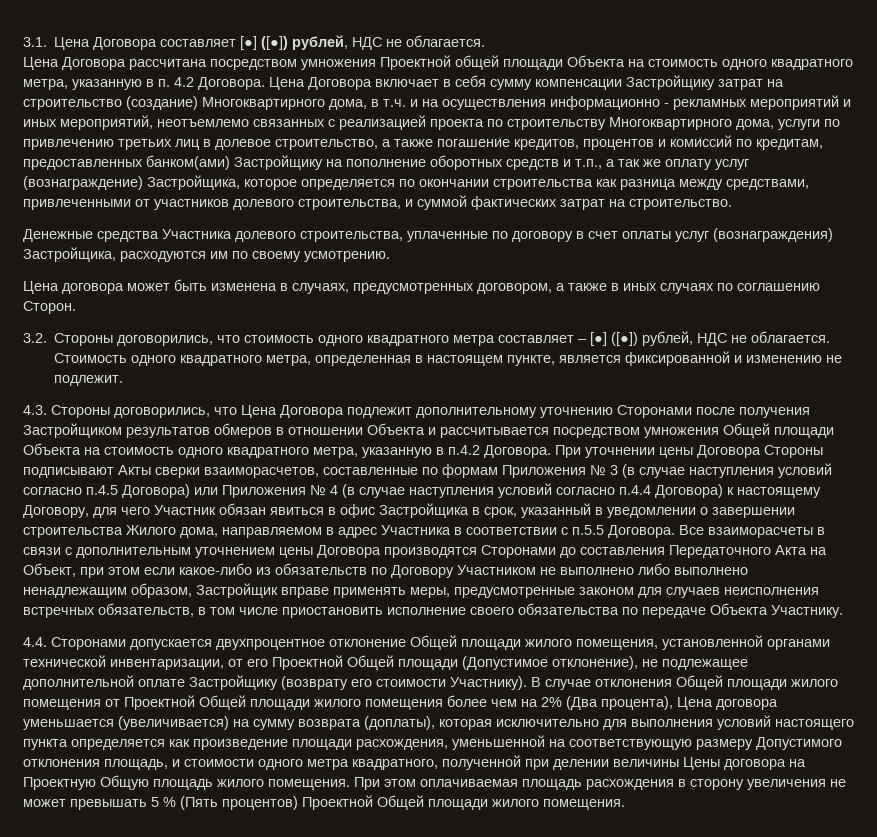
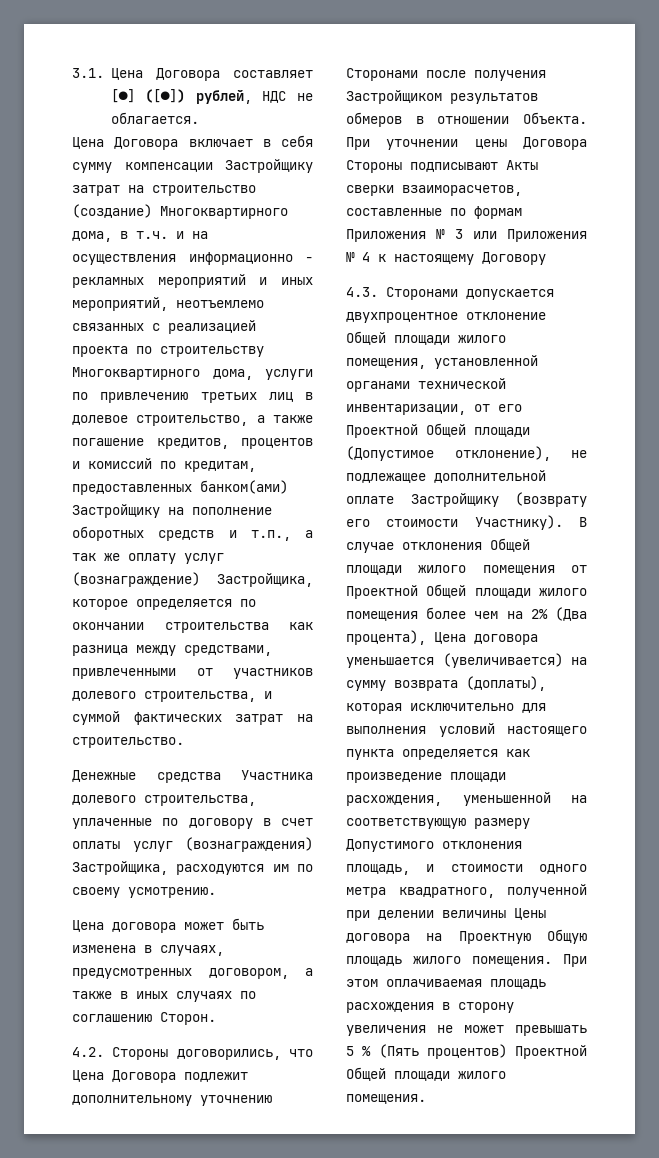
[129,55,853,70] [23,77,372,90] рассчитана посредством умножения Проектной общей площади Объекта на стоимость одного квадратного метра, указанную в п. 4.2 Договора. Цена Договора -> (179, 143) none
[23,331,831,346] [54,351,843,366] [54,375,124,386] [23,405,47,415] 3.2. Стороны договорились, что стоимость одного квадратного метра составляет – [●] ([●]) рублей, НДС не облагается. Стоимость одного квадратного метра, определенная в настоящем пункте, является фиксированной и изменению не подлежит. // 4.3. -> [72,1047,104,1057] 4.2.
[367,423,834,438] [23,443,551,458] Объекта и рассчитывается посредством умножения Общей площади Объекта на стоимость одного квадратного метра, указанную в п.4.2 Договора. -> [523,112,587,124] Объекта.
[622,463,832,478] [23,483,821,498] [23,503,795,518] [23,525,825,538] [23,545,827,558] [23,563,748,578] [23,583,819,598] [23,603,843,618] [23,637,47,647] (в случае наступления условий согласно п.4.5 Договора) или Приложения № 4 (в случае наступления условий согласно п.4.4 Договора) к настоящему Договору, для чего Участник обязан явиться в офис Застройщика в срок, указанный в уведомлении о завершении строительства Жилого дома, направляемом в адрес Участника в соответствии с п.5.5 Договора. Все взаиморасчеты в связи с дополнительным уточнением цены Договора производятся Сторонами до составления Передаточного Акта на Объект, при этом если какое-либо из обязательств по Договору Участником не выполнено либо выполнено ненадлежащим образом, Застройщик вправе применять меры, предусмотренные законом для случаев неисполнения встречных обязательств, в том числе приостановить исполнение своего обязательства по передаче Объекта Участнику. // 4.4. -> [472,229,587,242] [346,252,546,265] [346,287,378,297] или Приложения № 4 к настоящему Договору // 4.3.

